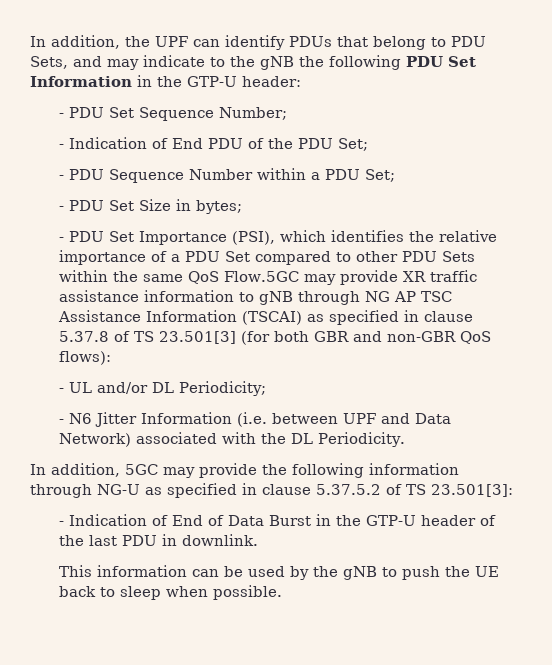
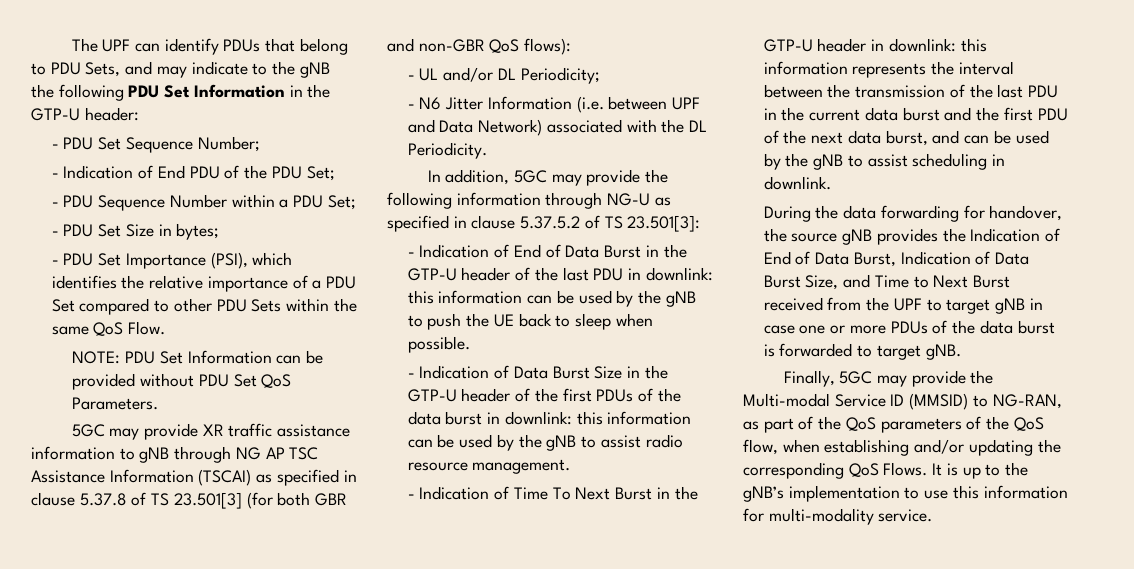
[30,35,150,49] In addition, the -> [71,38,98,52] The
[223,271,299,282] Flow.5GC -> [128,321,166,335] [72,350,324,364] [72,373,292,390] [72,397,159,410] [71,424,105,437] Flow. // NOTE: PDU Set Information can be provided without PDU Set QoS Parameters. // 5GC
[181,534,258,546] [58,565,92,577] downlink. // This -> [645,267,713,281] [407,290,434,304] downlink: this
(282, 592) none -> [407,365,668,379] [407,388,681,402] [407,411,692,425] [407,434,683,451] [407,459,571,474] [407,486,698,500] [763,38,987,52] [763,61,1014,78] [763,84,1059,98] [763,107,1068,121] [763,130,1049,146] [763,153,1006,170] [763,176,831,190] [763,205,1063,222] [763,228,1061,245] [763,251,1030,267] [763,274,1011,290] [763,297,1043,314] [763,320,1055,334] [763,343,961,360] [783,370,994,387] [743,393,1062,410] [743,416,1044,433] [743,439,1061,456] [743,462,1029,479] [743,485,1068,502] [743,508,933,525] // - Indication of Data Burst Size in the GTP-U header of the first PDUs of the data burst in downlink: this information can be used by the gNB to assist radio resource management. // - Indication of Time To Next Burst in the GTP-U header in downlink: this information represents the interval between the transmission of the last PDU in the current data burst and the first PDU of the next data burst, and can be used by the gNB to assist scheduling in downlink. // During the data forwarding for handover, the source gNB provides the Indication of End of Data Burst, Indication of Data Burst Size, and Time to Next Burst received from the UPF to target gNB in case one or more PDUs of the data burst is forwarded to target gNB. // Finally, 5GC may provide the Multi-modal Service ID (MMSID) to NG-RAN, as part of the QoS parameters of the QoS flow, when establishing and/or updating the corresponding QoS Flows. It is up to the gNB’s implementation to use this information for multi-modality service.

